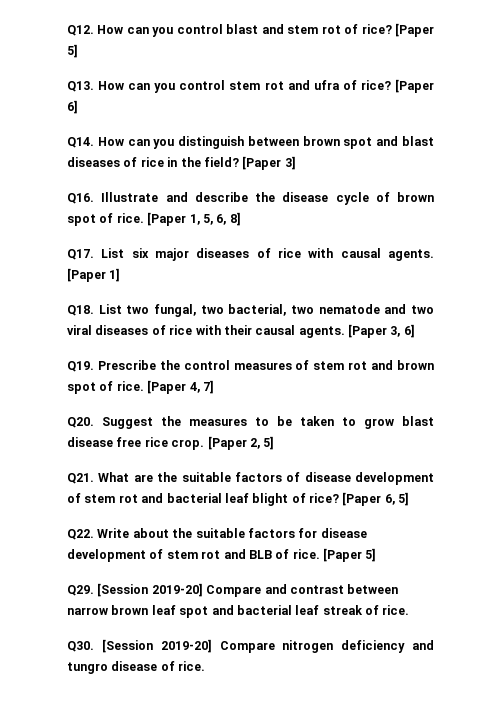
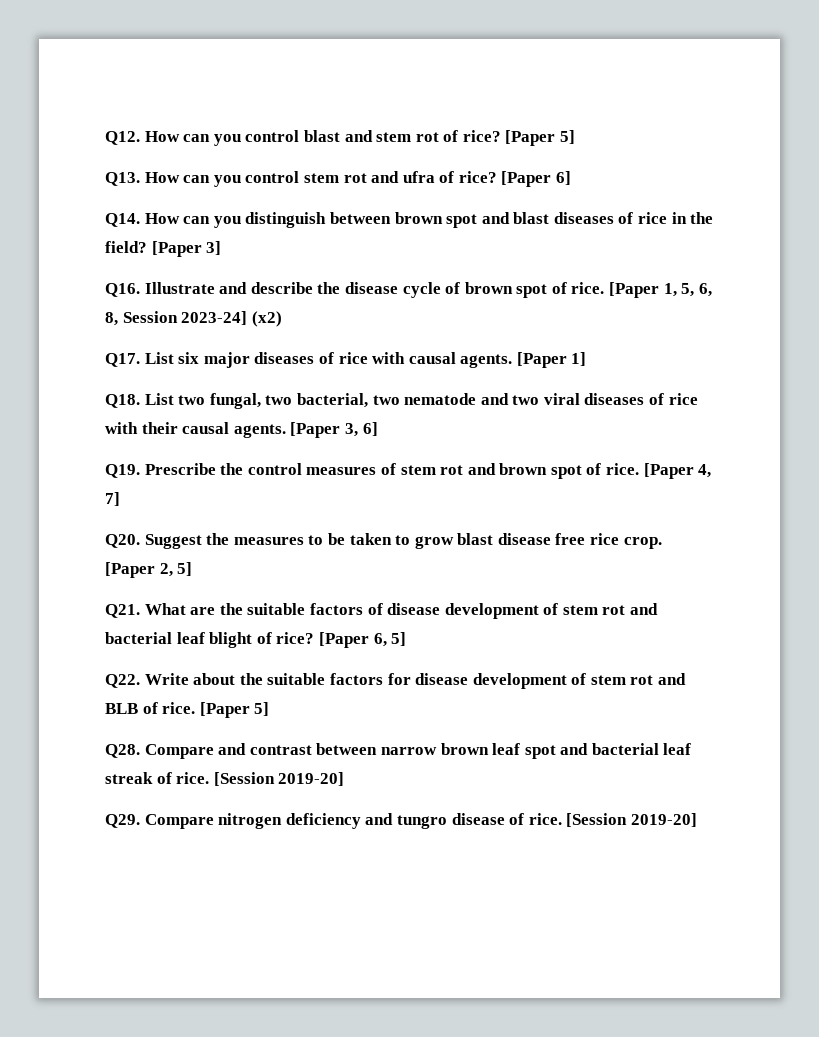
[229,212,241,226] 8] -> [105,311,282,327] 8, Session 2023-24] (x2)
[67,583,203,597] Q29. [Session 2019-20] -> [105,744,140,758] Q28.
[67,639,212,653] // Q30. [Session 2019-20] -> [213,772,345,786] [105,814,140,828] [Session 2019-20] // Q29.
(206, 666) none -> [566,813,697,827] [Session 2019-20]

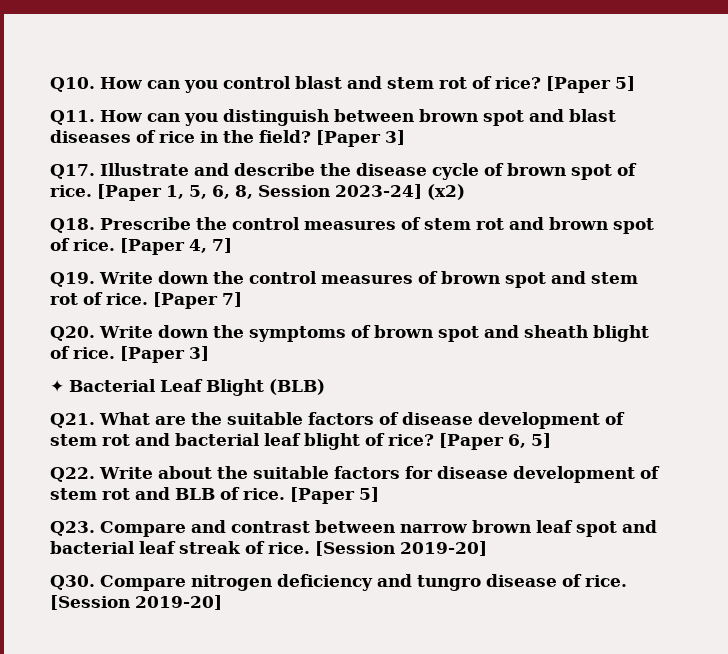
[105,131,140,145] Q12. -> [50,77,95,92] Q10.
[105,171,572,187] [105,213,140,227] Q13. How can you control stem rot and ufra of rice? [Paper 6] // Q14. -> [50,110,95,125] Q11.
[105,283,140,297] Q16. -> [50,164,95,179] Q17.
[105,352,587,368] [105,393,698,409] [105,422,378,438] [105,464,140,478] Q17. List six major diseases of rice with causal agents. [Paper 1] // Q18. List two fungal, two bacterial, two nematode and two viral diseases of rice with their causal agents. [Paper 3, 6] // Q19. -> [50,218,95,233] Q18.
[105,533,662,549] [105,562,193,578] Q20. Suggest the measures to be taken to grow blast disease free rice crop. [Paper 2, 5] -> [50,271,638,288] [50,292,242,309] [50,325,649,342] [50,346,209,363] [50,379,325,396] Q19. Write down the control measures of brown spot and stem rot of rice. [Paper 7] // Q20. Write down the symptoms of brown spot and sheath blight of rice. [Paper 3] // ✦ Bacterial Leaf Blight (BLB)
[105,744,140,758] Q28. -> [50,521,95,536] Q23.
[105,814,140,828] Q29. -> [50,575,95,590] Q30.

